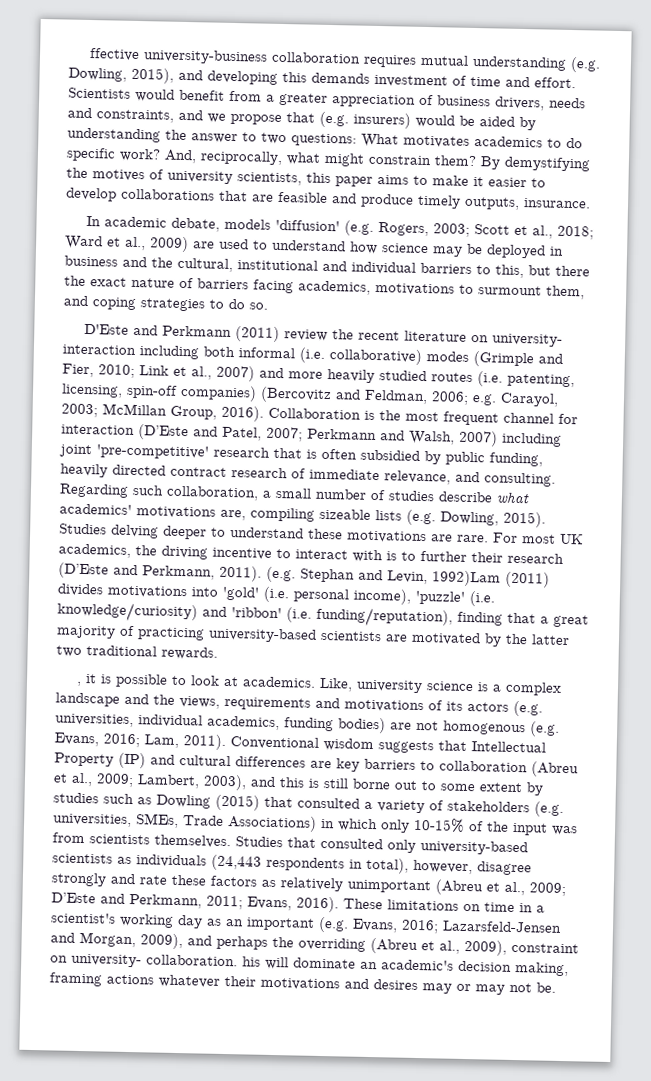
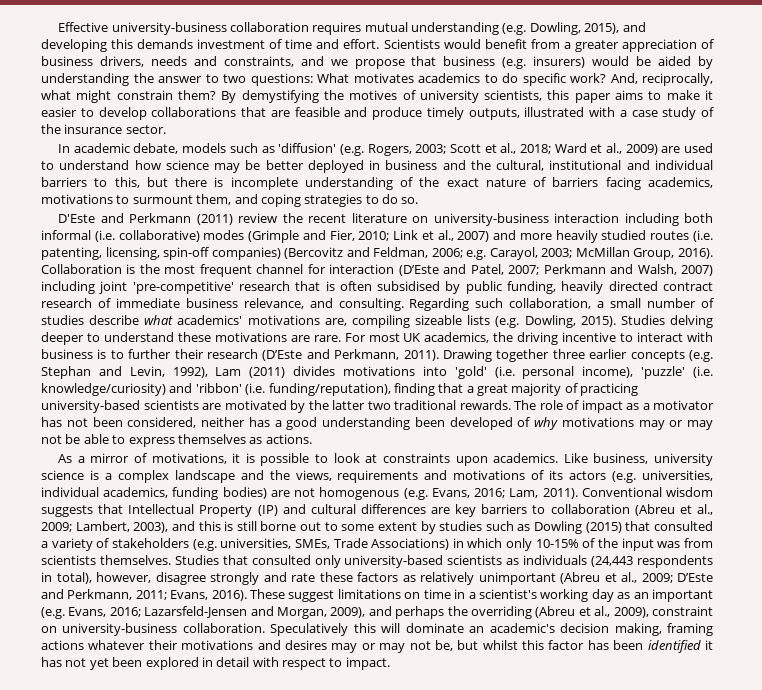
[89,48,141,62] ffective -> [58,22,109,32] Effective
(315, 117) none -> [443,56,496,66] business
[523,198,591,209] insurance. -> [524,107,714,120] [41,124,166,134] illustrated with a case study of the insurance sector.
(272, 224) none -> [229,143,275,153] such as
(483, 249) none -> [265,160,304,170] better
(590, 271) none -> [214,177,414,190] is incomplete understanding of
[492,333,564,347] university- -> [433,213,549,226] university-business
[360,449,420,461] subsidied -> [377,281,441,291] subsidised
(380, 474) none -> [185,298,238,308] business
(383, 556) none -> [41,349,93,359] business
(262, 573) none -> [442,349,685,362] Drawing together three earlier concepts
[432,570,501,587] 1992)Lam -> [172,367,242,378] 1992), Lam
[76,681,83,686] // , -> [514,400,714,413] [41,417,713,430] [41,434,312,447] [58,453,227,464] The role of impact as a motivator has not been considered, neither has a good understanding been developed of why motivations may or may not be able to express themselves as actions. // As a mirror of motivations,
[242,676,354,692] academics. Like, -> [382,453,649,466] constraints upon academics. Like business,
(383, 904) none -> [288,590,335,602] suggest
[71,953,261,968] university- collaboration. his -> [62,623,376,636] university-business collaboration. Speculatively this
[536,982,556,993] be. -> [434,640,714,653] [41,657,390,670] be, but whilst this factor has been identified it has not yet been explored in detail with respect to impact.

